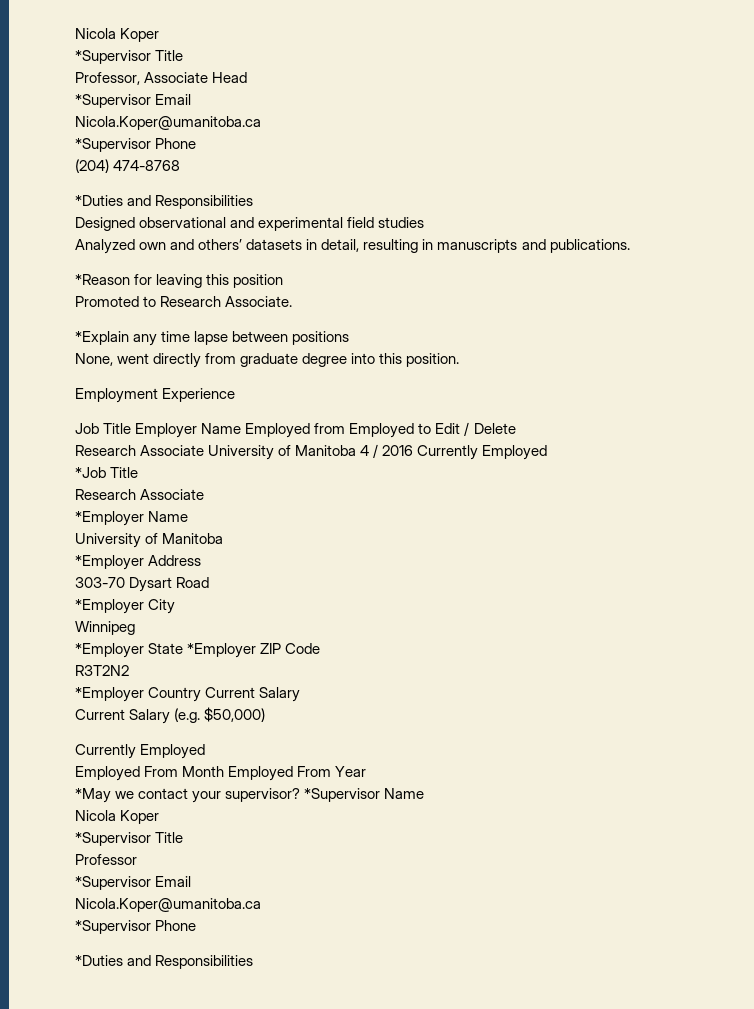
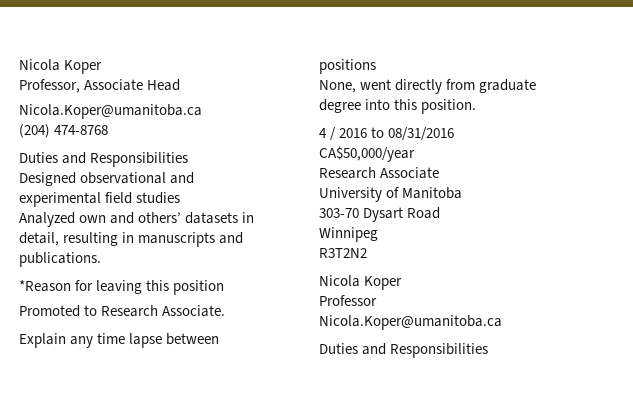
[75,28,160,42] [75,50,184,64] Nicola Koper // *Supervisor Title -> [19,59,103,74] Nicola Koper
[75,94,192,108] [75,116,261,130] [75,138,197,152] // *Supervisor Email // Nicola.Koper@umanitoba.ca // *Supervisor Phone -> [19,104,202,119] // Nicola.Koper@umanitoba.ca
[75,195,123,206] *Duties -> [19,152,58,163] Duties
[75,331,129,345] *Explain -> [19,333,66,348] Explain
[75,388,236,403] [75,422,516,438] [75,444,548,460] [75,467,139,478] [75,489,205,500] [75,511,189,526] [75,533,224,548] [75,555,202,570] Employment Experience // Job Title Employer Name Employed from Employed to Edit / Delete // Research Associate University of Manitoba 4 / 2016 Currently Employed // *Job Title // Research Associate // *Employer Name // University of Manitoba // *Employer Address -> [319,127,455,141] [319,146,415,162] [319,167,440,179] [319,187,463,202] 4 / 2016 to 08/31/2016 // CA$50,000/year // Research Associate // University of Manitoba
[75,599,176,614] // *Employer City -> (441, 213) none
[75,643,321,658] [75,665,129,676] [75,687,301,702] [75,707,266,724] [75,744,206,759] [75,766,367,781] [75,788,425,803] [75,810,160,824] [75,832,184,846] *Employer State *Employer ZIP Code // R3T2N2 // *Employer Country Current Salary // Current Salary (e.g. $50,000) // Currently Employed // Employed From Month Employed From Year // *May we contact your supervisor? *Supervisor Name // Nicola Koper // *Supervisor Title -> [319,248,367,258] [319,275,403,290] R3T2N2 // Nicola Koper
[75,876,192,890] [75,898,261,912] [75,920,197,934] [75,955,123,966] // *Supervisor Email // Nicola.Koper@umanitoba.ca // *Supervisor Phone // *Duties -> [319,315,502,330] [319,343,358,354] // Nicola.Koper@umanitoba.ca // Duties

